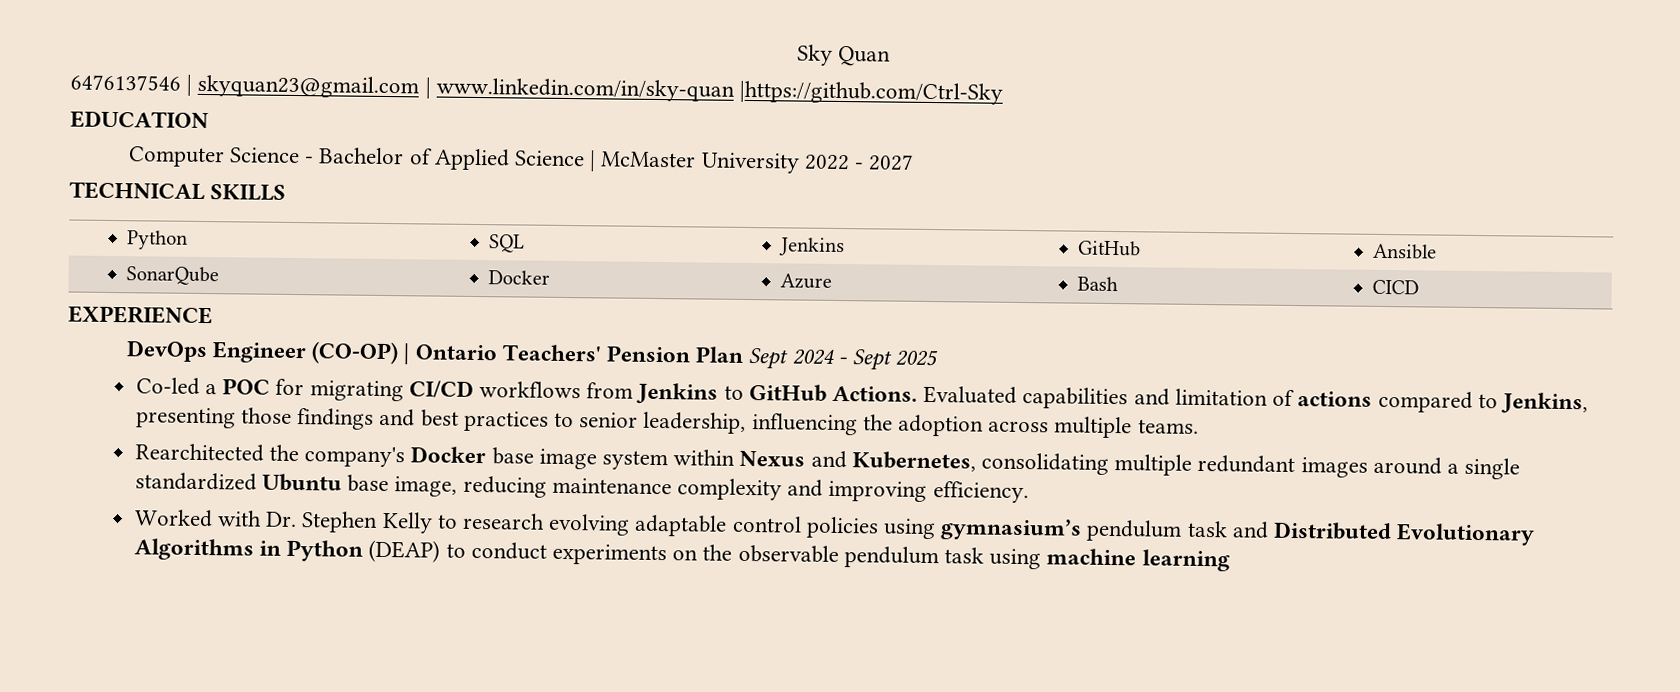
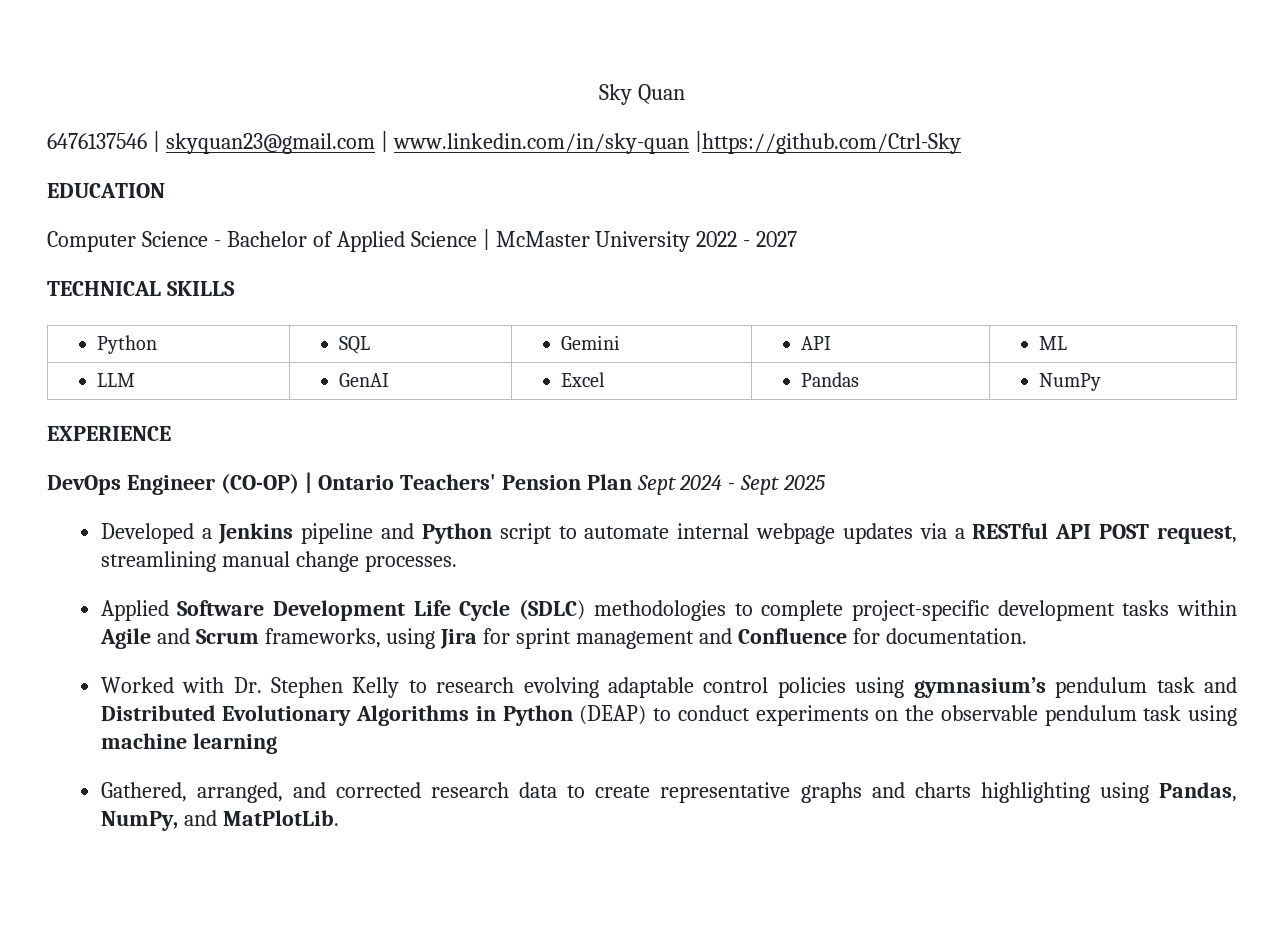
[778,237,846,257] [1078,240,1142,257] [1372,243,1438,260] [126,266,220,286] [488,270,551,285] [780,273,833,289] [1077,276,1119,292] [1372,279,1420,295] Jenkins | GitHub | Ansible // SonarQube | Docker | Azure | Bash | CICD -> [560,335,620,350] [800,336,831,350] [1038,336,1067,350] [96,373,135,387] [338,373,389,387] [560,372,605,387] [800,372,859,387] [1038,373,1101,391] Gemini | API | ML // LLM | GenAI | Excel | Pandas | NumPy
[135,377,1588,415] [135,407,1199,439] [134,443,1521,480] [134,472,1029,504] Co-led a POC for migrating CI/CD workflows from Jenkins to GitHub Actions. Evaluated capabilities and limitation of actions compared to Jenkins, presenting those findings and best practices to senior leadership, influencing the adoption across multiple teams. // Rearchitected the company's Docker base image system within Nexus and Kubernetes, consolidating multiple redundant images around a single standardized Ubuntu base image, reducing maintenance complexity and improving efficiency. -> [100,523,1237,544] [100,551,457,572] [100,599,1238,621] [99,628,1027,649] Developed a Jenkins pipeline and Python script to automate internal webpage updates via a RESTful API POST request, streamlining manual change processes. // Applied Software Development Life Cycle (SDLC) methodologies to complete project-specific development tasks within Agile and Scrum frameworks, using Jira for sprint management and Confluence for documentation.
(1230, 560) none -> [100,782,1237,803] [100,810,339,831] // Gathered, arranged, and corrected research data to create representative graphs and charts highlighting using Pandas, NumPy, and MatPlotLib.

